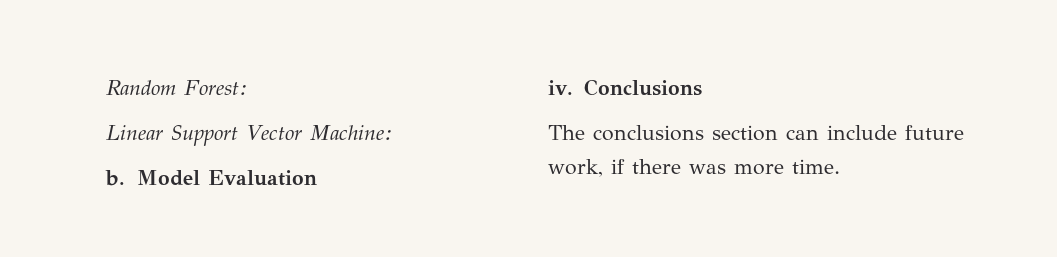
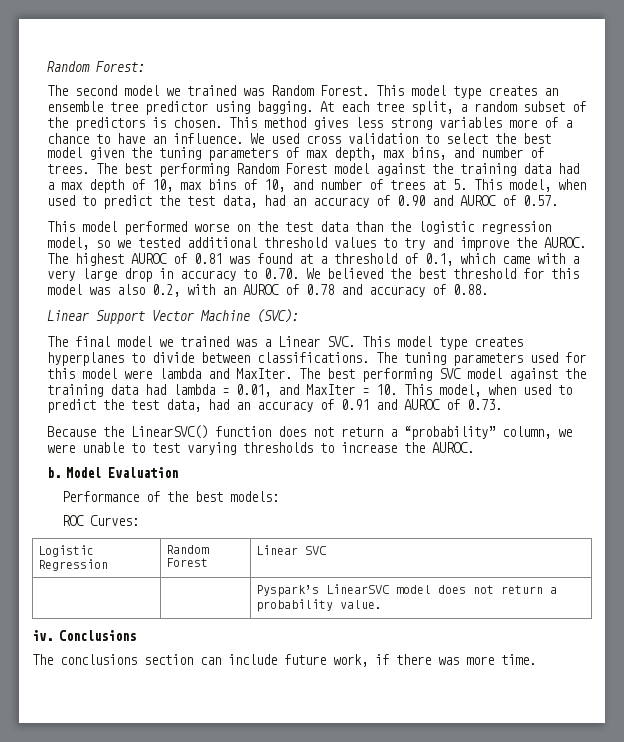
[106,125,394,146] [105,170,318,186] Linear Support Vector Machine: // b. Model Evaluation -> [46,85,558,99] [46,101,586,115] [46,117,572,131] [46,133,551,144] [46,147,544,161] [46,163,579,177] [46,179,586,193] [46,195,558,209] [46,221,551,235] [46,237,586,251] [46,253,579,266] [46,268,579,282] [46,284,488,297] [46,309,299,324] [46,336,523,350] [46,352,586,366] [46,368,586,382] [46,384,572,397] [46,399,502,413] [46,425,572,440] [46,442,474,455] [46,467,179,478] [61,491,279,502] [61,515,139,526] [38,545,95,557] [38,559,109,571] [166,545,210,554] [166,558,209,567] [256,545,328,555] [256,584,558,597] [256,599,383,612] The second model we trained was Random Forest. This model type creates an ensemble tree predictor using bagging. At each tree split, a random subset of the predictors is chosen. This method gives less strong variables more of a chance to have an influence. We used cross validation to select the best model given the tuning parameters of max depth, max bins, and number of trees. The best performing Random Forest model against the training data had a max depth of 10, max bins of 10, and number of trees at 5. This model, when used to predict the test data, had an accuracy of 0.90 and AUROC of 0.57. // This model performed worse on the test data than the logistic regression model, so we tested additional threshold values to try and improve the AUROC. The highest AUROC of 0.81 was found at a threshold of 0.1, which came with a very large drop in accuracy to 0.70. We believed the best threshold for this model was also 0.2, with an AUROC of 0.78 and accuracy of 0.88. // Linear Support Vector Machine (SVC): // The final model we trained was a Linear SVC. This model type creates hyperplanes to divide between classifications. The tuning parameters used for this model were lambda and MaxIter. The best performing SVC model against the training data had lambda = 0.01, and MaxIter = 10. This model, when used to predict the test data, had an accuracy of 0.91 and AUROC of 0.73. // Because the LinearSVC() function does not return a “probability” column, we were unable to test varying thresholds to increase the AUROC. // b. Model Evaluation // Performance of the best models: // ROC Curves: // Logistic Regression | Random Forest | Linear SVC // | | Pyspark’s LinearSVC model does not return a probability value.

